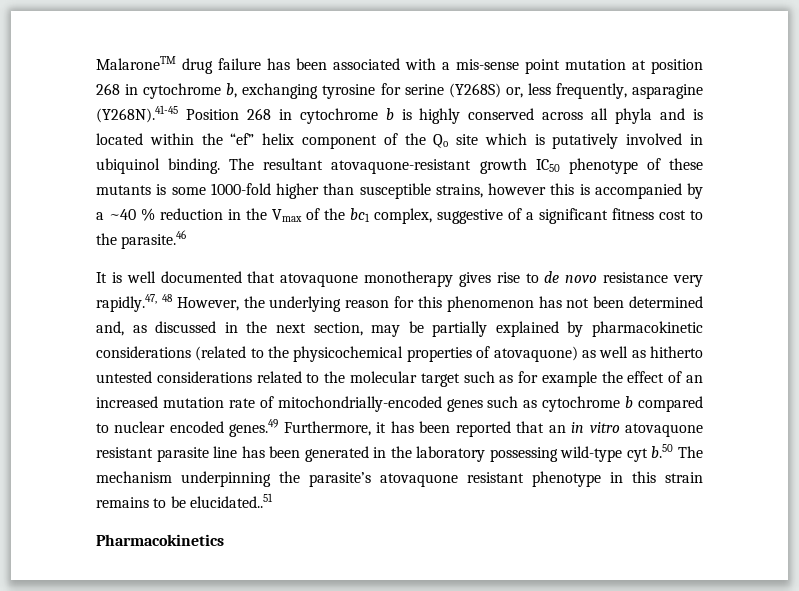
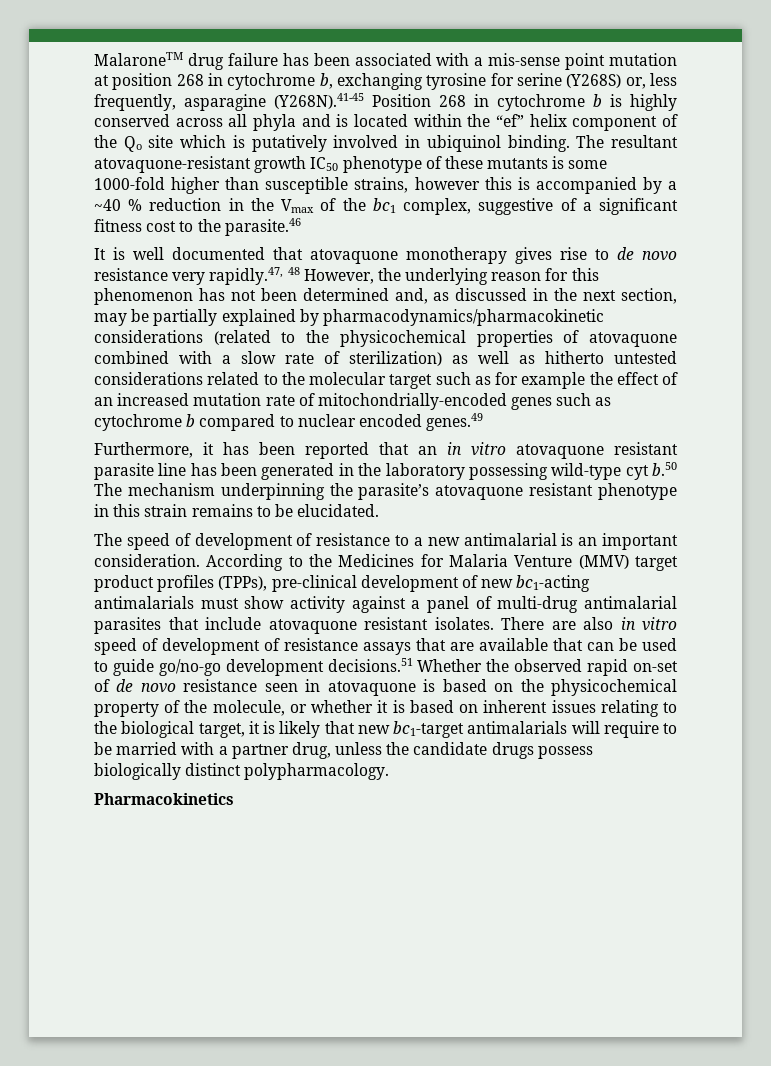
[591,321,703,337] pharmacokinetic -> [322,309,604,326] pharmacodynamics/pharmacokinetic
[493,346,578,362] atovaquone) -> [589,332,677,347] [94,351,442,366] atovaquone combined with a slow rate of sterilization)
(279, 428) none -> (484, 422) //
[189,493,273,508] elucidated..51 -> [297,504,380,517] [94,533,678,550] [94,554,678,571] [94,575,591,592] [94,596,678,613] [94,617,677,634] [94,638,677,655] [94,658,679,676] [94,679,677,696] [94,700,677,717] [94,721,677,738] [94,742,593,759] [94,763,390,780] elucidated. // The speed of development of resistance to a new antimalarial is an important consideration. According to the Medicines for Malaria Venture (MMV) target product profiles (TPPs), pre-clinical development of new bc1-acting antimalarials must show activity against a panel of multi-drug antimalarial parasites that include atovaquone resistant isolates. There are also in vitro speed of development of resistance assays that are available that can be used to guide go/no-go development decisions.51 Whether the observed rapid on-set of de novo resistance seen in atovaquone is based on the physicochemical property of the molecule, or whether it is based on inherent issues relating to the biological target, it is likely that new bc1-target antimalarials will require to be married with a partner drug, unless the candidate drugs possess biologically distinct polypharmacology.

